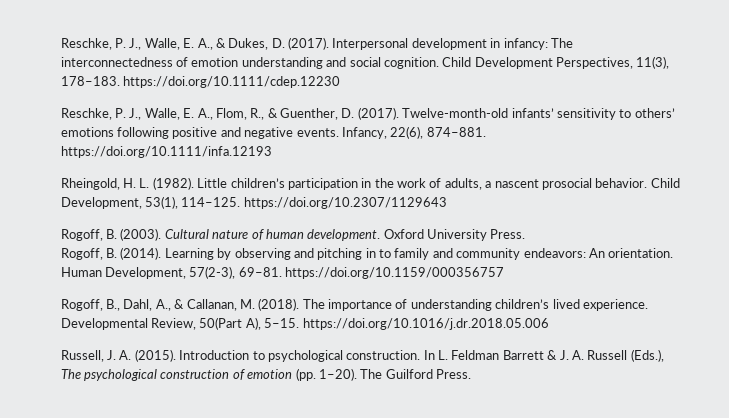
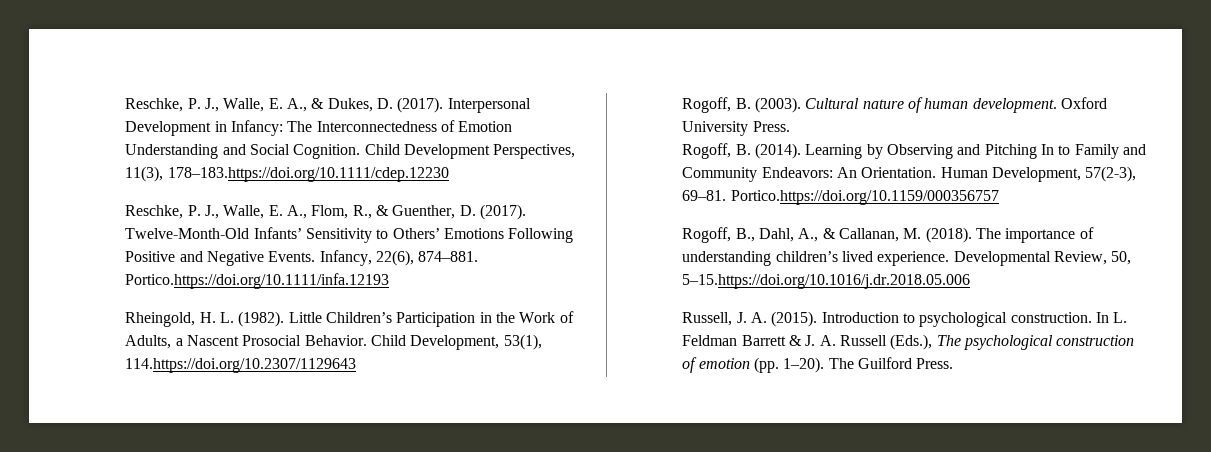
[411,38,573,50] [60,57,439,69] development in infancy: The interconnectedness of emotion understanding and social cognition. -> [125,120,513,136] [125,144,361,159] Development in Infancy: The Interconnectedness of Emotion Understanding and Social Cognition.
[60,76,340,88] 178–183. https://doi.org/10.1111/cdep.12230 -> [167,167,449,182] 178–183.https://doi.org/10.1111/cdep.12230
[402,108,675,120] [60,127,339,139] Twelve-month-old infants’ sensitivity to others’ emotions following positive and negative events. -> [125,227,574,243] [125,251,316,266] Twelve‐Month‐Old Infants’ Sensitivity to Others’ Emotions Following Positive and Negative Events.
[60,146,272,158] https://doi.org/10.1111/infa.12193 -> [125,273,390,289] Portico.https://doi.org/10.1111/infa.12193
[230,178,648,190] children’s participation in the work of adults, a nascent prosocial behavior. -> [326,311,574,327] [125,335,367,349] Children’s Participation in the Work of Adults, a Nascent Prosocial Behavior.
[181,197,447,209] 114–125. https://doi.org/10.2307/1129643 -> [125,358,357,373] 114.https://doi.org/10.2307/1129643
[234,248,674,260] observing and pitching in to family and community endeavors: An orientation. -> [887,144,1146,159] [682,167,937,182] Observing and Pitching In to Family and Community Endeavors: An Orientation.
[285,267,505,279] https://doi.org/10.1159/000356757 -> [730,190,999,205] Portico.https://doi.org/10.1159/000356757
[199,317,549,330] 50(Part A), 5–15. https://doi.org/10.1016/j.dr.2018.05.006 -> [1111,251,1132,265] [682,274,971,289] 50, 5–15.https://doi.org/10.1016/j.dr.2018.05.006

